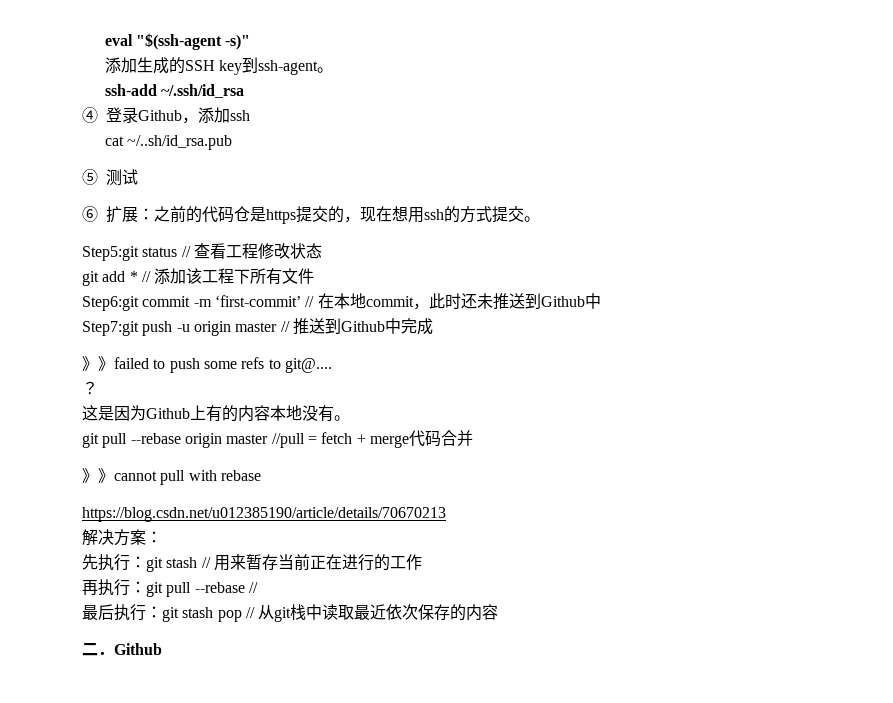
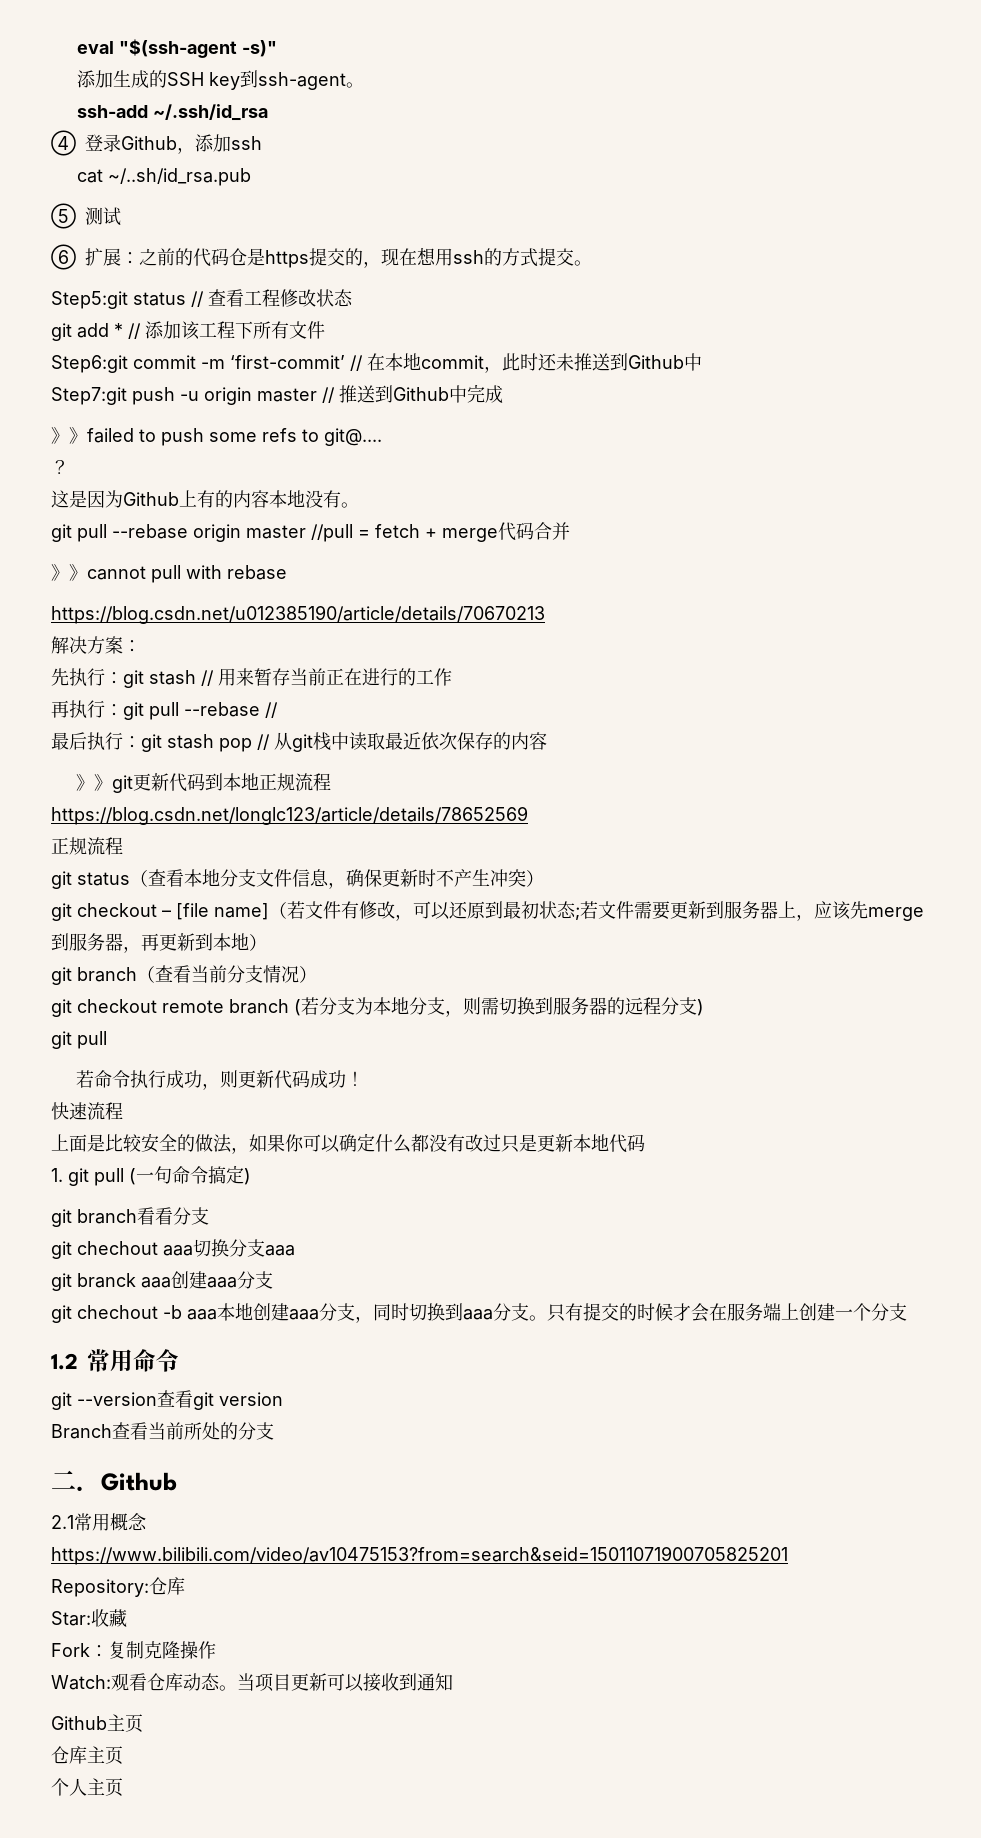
[82,643,162,656] 二．Github -> [75,773,331,793] [51,806,528,825] [51,837,123,855] [51,869,544,889] [51,901,924,921] [51,933,267,953] [51,965,317,985] [51,997,704,1017] [51,1031,107,1049] [75,1070,364,1090] [51,1102,123,1120] [51,1133,645,1154] [51,1165,251,1186] [51,1207,209,1227] [51,1239,295,1259] [51,1271,273,1291] [51,1303,907,1323] [51,1349,179,1372] [51,1390,283,1410] [51,1422,274,1440] [51,1470,177,1491] [51,1513,147,1531] [51,1546,788,1565] [51,1577,185,1597] [51,1609,127,1627] [51,1641,216,1659] [51,1673,453,1692] [51,1714,143,1733] [51,1746,123,1765] [51,1778,123,1797] 》》git更新代码到本地正规流程 // https://blog.csdn.net/longlc123/article/details/78652569 // 正规流程 // git status（查看本地分支文件信息，确保更新时不产生冲突） // git checkout – [file name]（若文件有修改，可以还原到最初状态;若文件需要更新到服务器上，应该先merge到服务器，再更新到本地） // git branch（查看当前分支情况） // git checkout remote branch (若分支为本地分支，则需切换到服务器的远程分支) // git pull // 若命令执行成功，则更新代码成功！ // 快速流程 // 上面是比较安全的做法，如果你可以确定什么都没有改过只是更新本地代码 // 1. git pull (一句命令搞定) // git branch看看分支 // git chechout aaa切换分支aaa // git branck aaa创建aaa分支 // git chechout -b aaa本地创建aaa分支，同时切换到aaa分支。只有提交的时候才会在服务端上创建一个分支 // 1.2常用命令 // git --version查看git version // Branch查看当前所处的分支 // 二．Github // 2.1常用概念 // https://www.bilibili.com/video/av10475153?from=search&seid=15011071900705825201 // Repository:仓库 // Star:收藏 // Fork：复制克隆操作 // Watch:观看仓库动态。当项目更新可以接收到通知 // Github主页 // 仓库主页 // 个人主页

